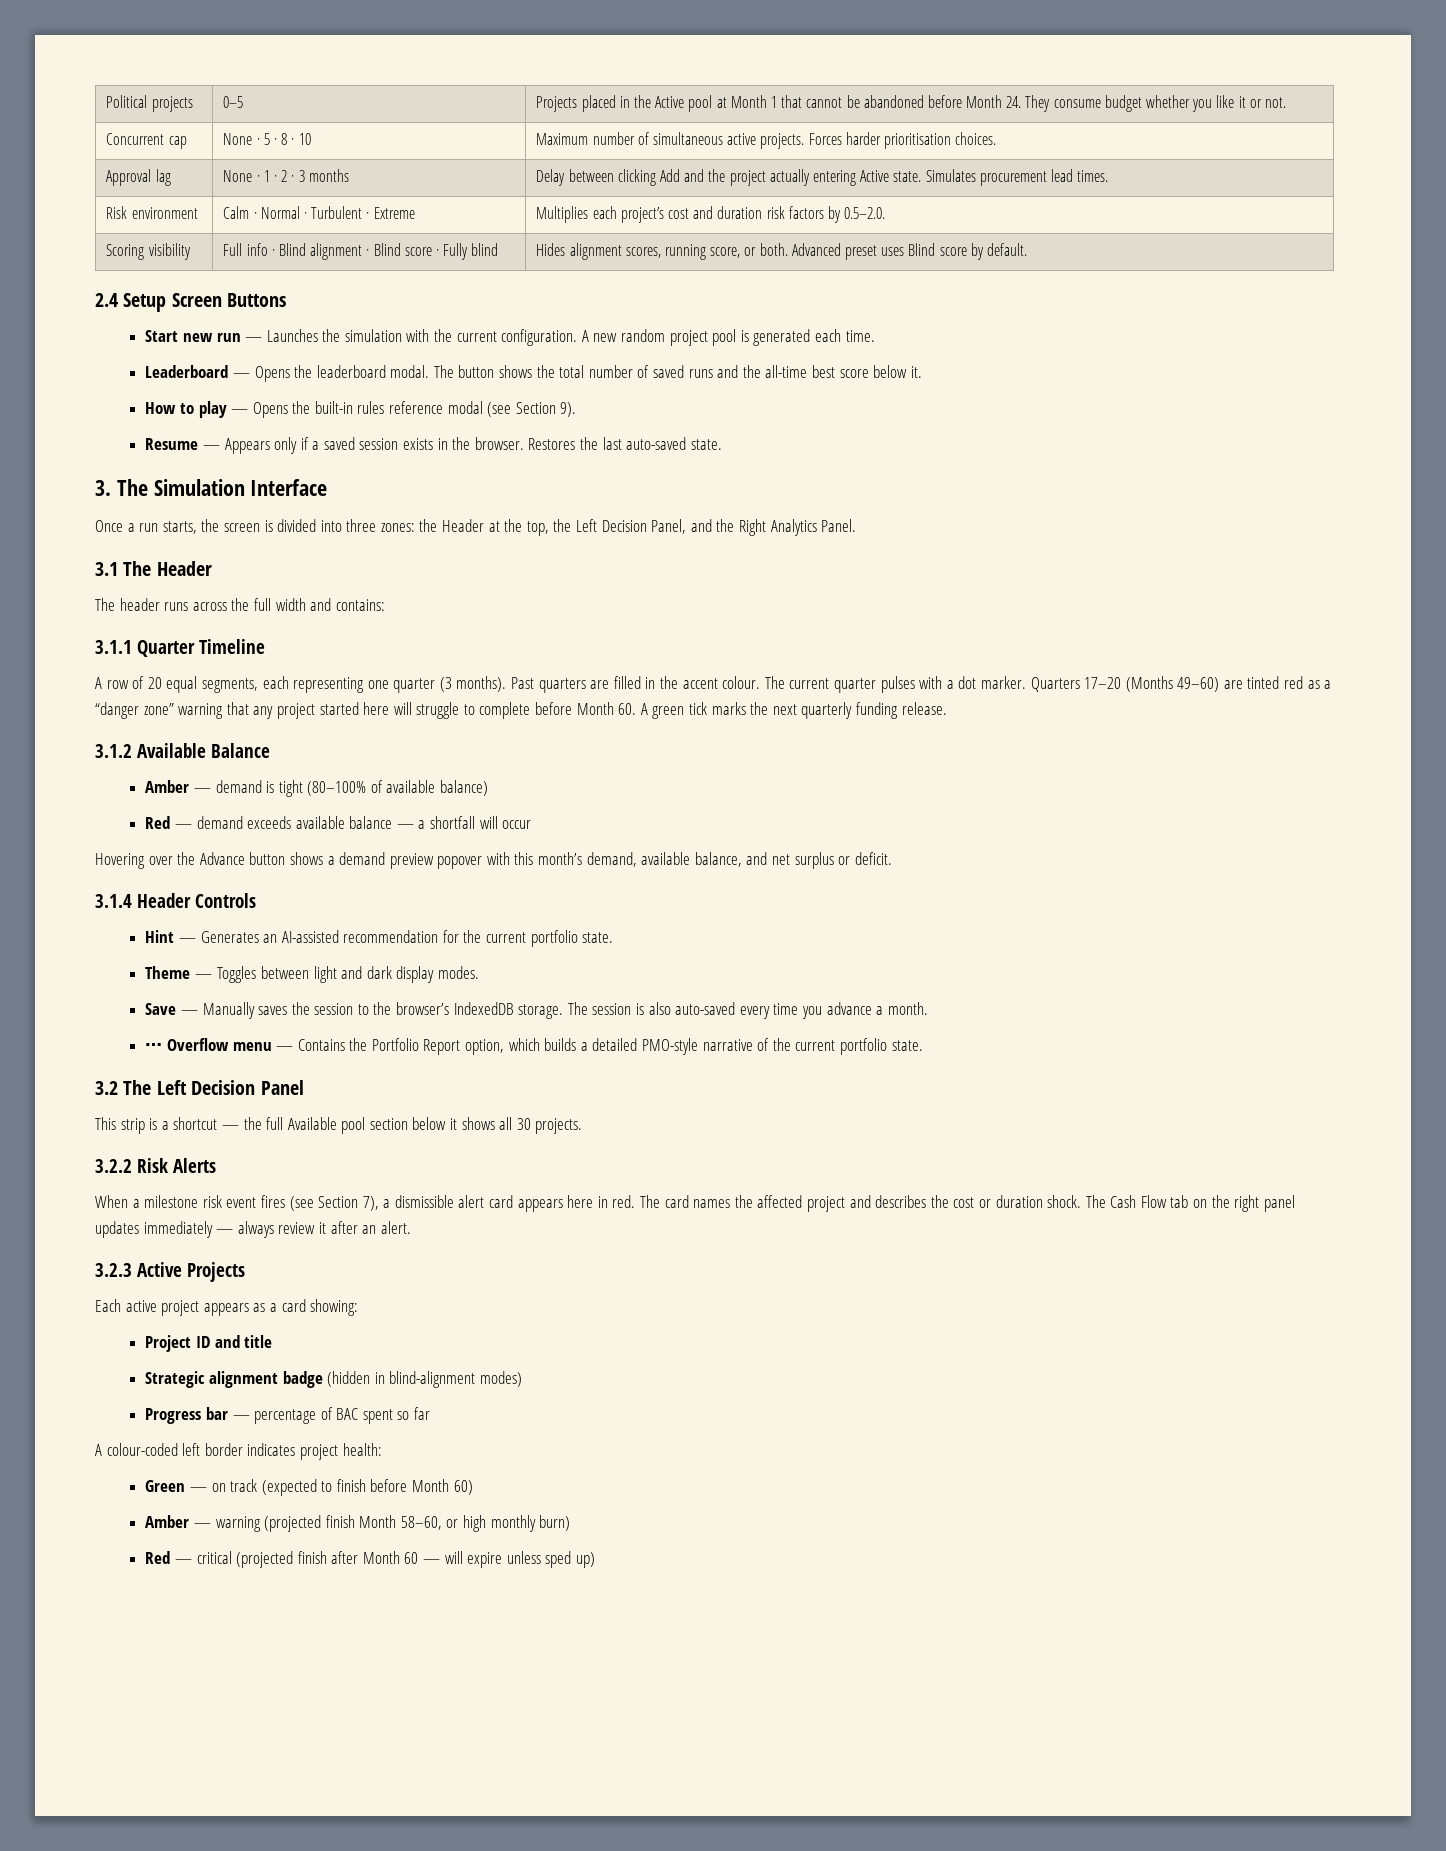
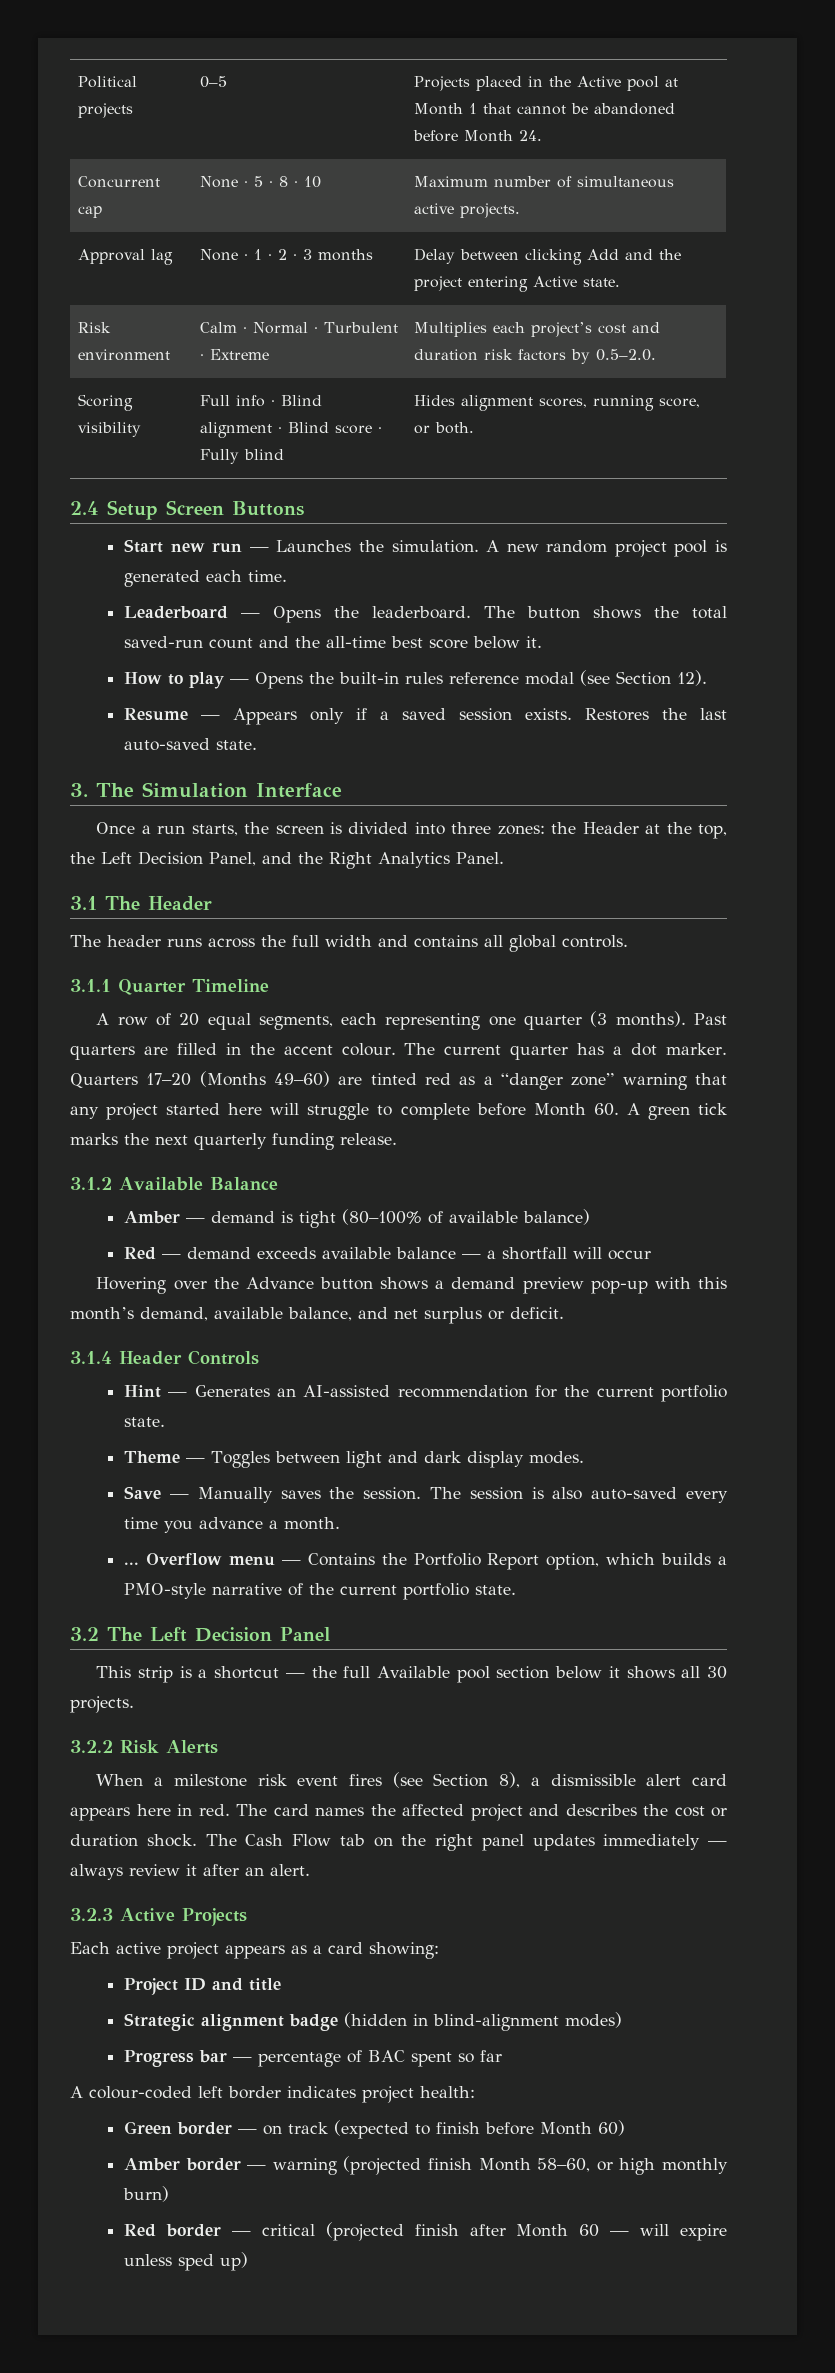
[1025,95,1286,112] They consume budget whether you like it or not. -> (543, 135) none
[808,132,997,149] Forces harder prioritisation choices. -> (521, 210) none
[769,169,810,186] actually -> (463, 283) none
[925,169,1109,186] Simulates procurement lead times. -> (621, 282) none
[791,243,1027,260] Advanced preset uses Blind score by default. -> (475, 428) none
[344,329,578,346] simulation with the current configuration. -> [391,540,479,553] simulation.
[316,365,430,378] leaderboard modal. -> [372,606,472,619] leaderboard.
[588,365,713,378] number of saved runs -> [124,636,254,649] saved-run count
[560,402,577,417] 9). -> [677,670,708,686] 12).
[403,437,524,450] exists in the browser. -> [525,708,573,720] exists.
[335,599,385,611] contains: -> [414,935,628,952] contains all global controls.
[880,676,943,693] pulses with -> [577,1043,605,1055] has
[437,856,483,869] popover -> [590,1280,648,1294] pop-up
[314,1002,564,1019] session to the browser’s IndexedDB storage. -> [363,1487,422,1500] session.
[145,1043,163,1051] ⋯ -> [124,1562,140,1565] ...
[592,1038,638,1051] detailed -> (727, 1560) none
[362,1196,379,1211] 7), -> [499,1772,521,1788] 8),
(186, 1486) none -> [177,2122,233,2135] border
(190, 1521) none -> [185,2158,241,2171] border
(171, 1557) none -> [166,2224,222,2237] border

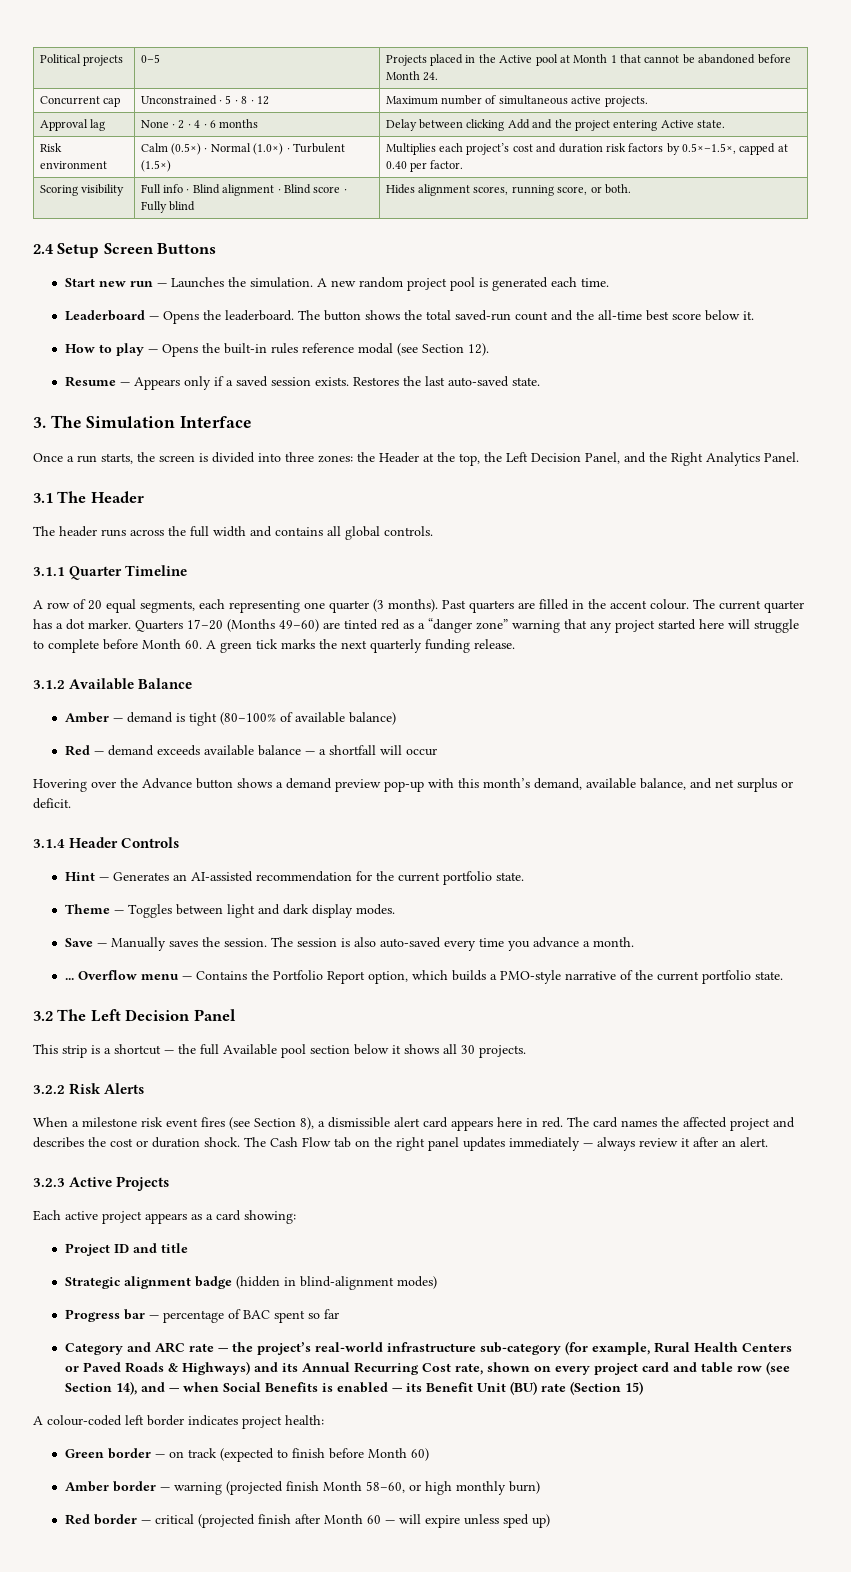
[200,176,239,188] | None -> [140,95,217,105] | Unconstrained
[304,176,322,188] 10 -> [256,96,269,105] 12
[254,249,313,260] 1 · 2 · 3 -> [178,120,216,129] 2 · 4 · 6
(238, 327) none -> [171,143,202,155] (0.5×)
(309, 328) none -> [253,143,284,155] (1.0×)
[200,349,270,360] · Extreme -> [140,160,171,172] (1.5×)
[596,349,657,361] 0.5–2.0. -> [682,143,788,155] [385,160,464,172] 0.5×–1.5×, capped at 0.40 per factor.
(503, 2056) none -> [64,1341,792,1355] [64,1361,790,1375] [64,1381,643,1395] // Category and ARC rate — the project’s real-world infrastructure sub-category (for example, Rural Health Centers or Paved Roads & Highways) and its Annual Recurring Cost rate, shown on every project card and table row (see Section 14), and — when Social Benefits is enabled — its Benefit Unit (BU) rate (Section 15)

